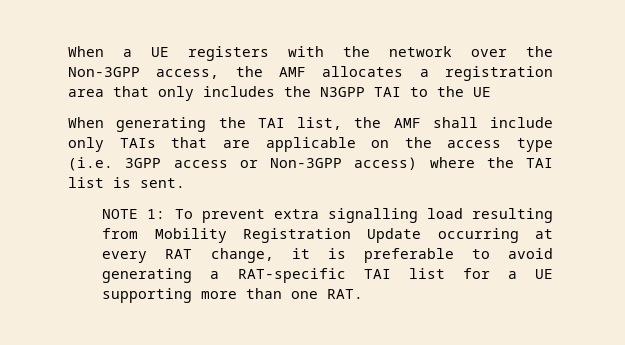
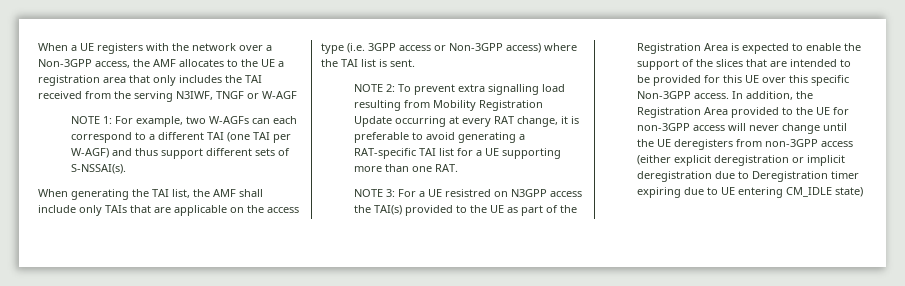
[526,46,553,57] the -> [266,45,272,51] a
(404, 71) none -> [227,59,275,67] to the UE
[320,86,491,97] N3GPP TAI to the UE -> [245,75,262,83] [38,91,297,102] [71,116,298,127] [71,132,292,143] [71,148,291,159] [71,164,127,174] TAI received from the serving N3IWF, TNGF or W-AGF // NOTE 1: For example, two W-AGFs can each correspond to a different TAI (one TAI per W-AGF) and thus support different sets of S-NSSAI(s).
[147,209,166,219] 1: -> [386,84,396,92] 2:
(364, 294) none -> [354,189,583,197] [354,205,578,216] [637,43,862,54] [637,59,852,70] [637,75,850,86] [637,91,814,100] [637,107,850,118] [637,123,848,134] [637,139,854,150] [637,155,846,166] [637,171,860,182] [637,187,864,198] // NOTE 3: For a UE resistred on N3GPP access the TAI(s) provided to the UE as part of the Registration Area is expected to enable the support of the slices that are intended to be provided for this UE over this specific Non-3GPP access. In addition, the Registration Area provided to the UE for non-3GPP access will never change until the UE deregisters from non-3GPP access (either explicit deregistration or implicit deregistration due to Deregistration timer expiring due to UE entering CM_IDLE state)

